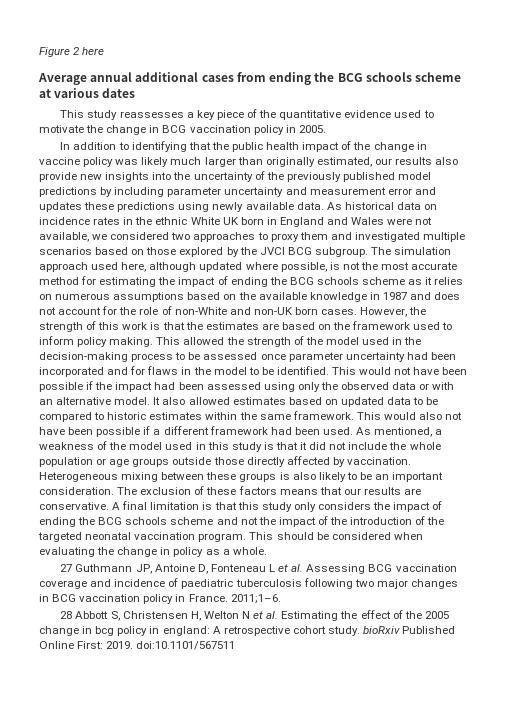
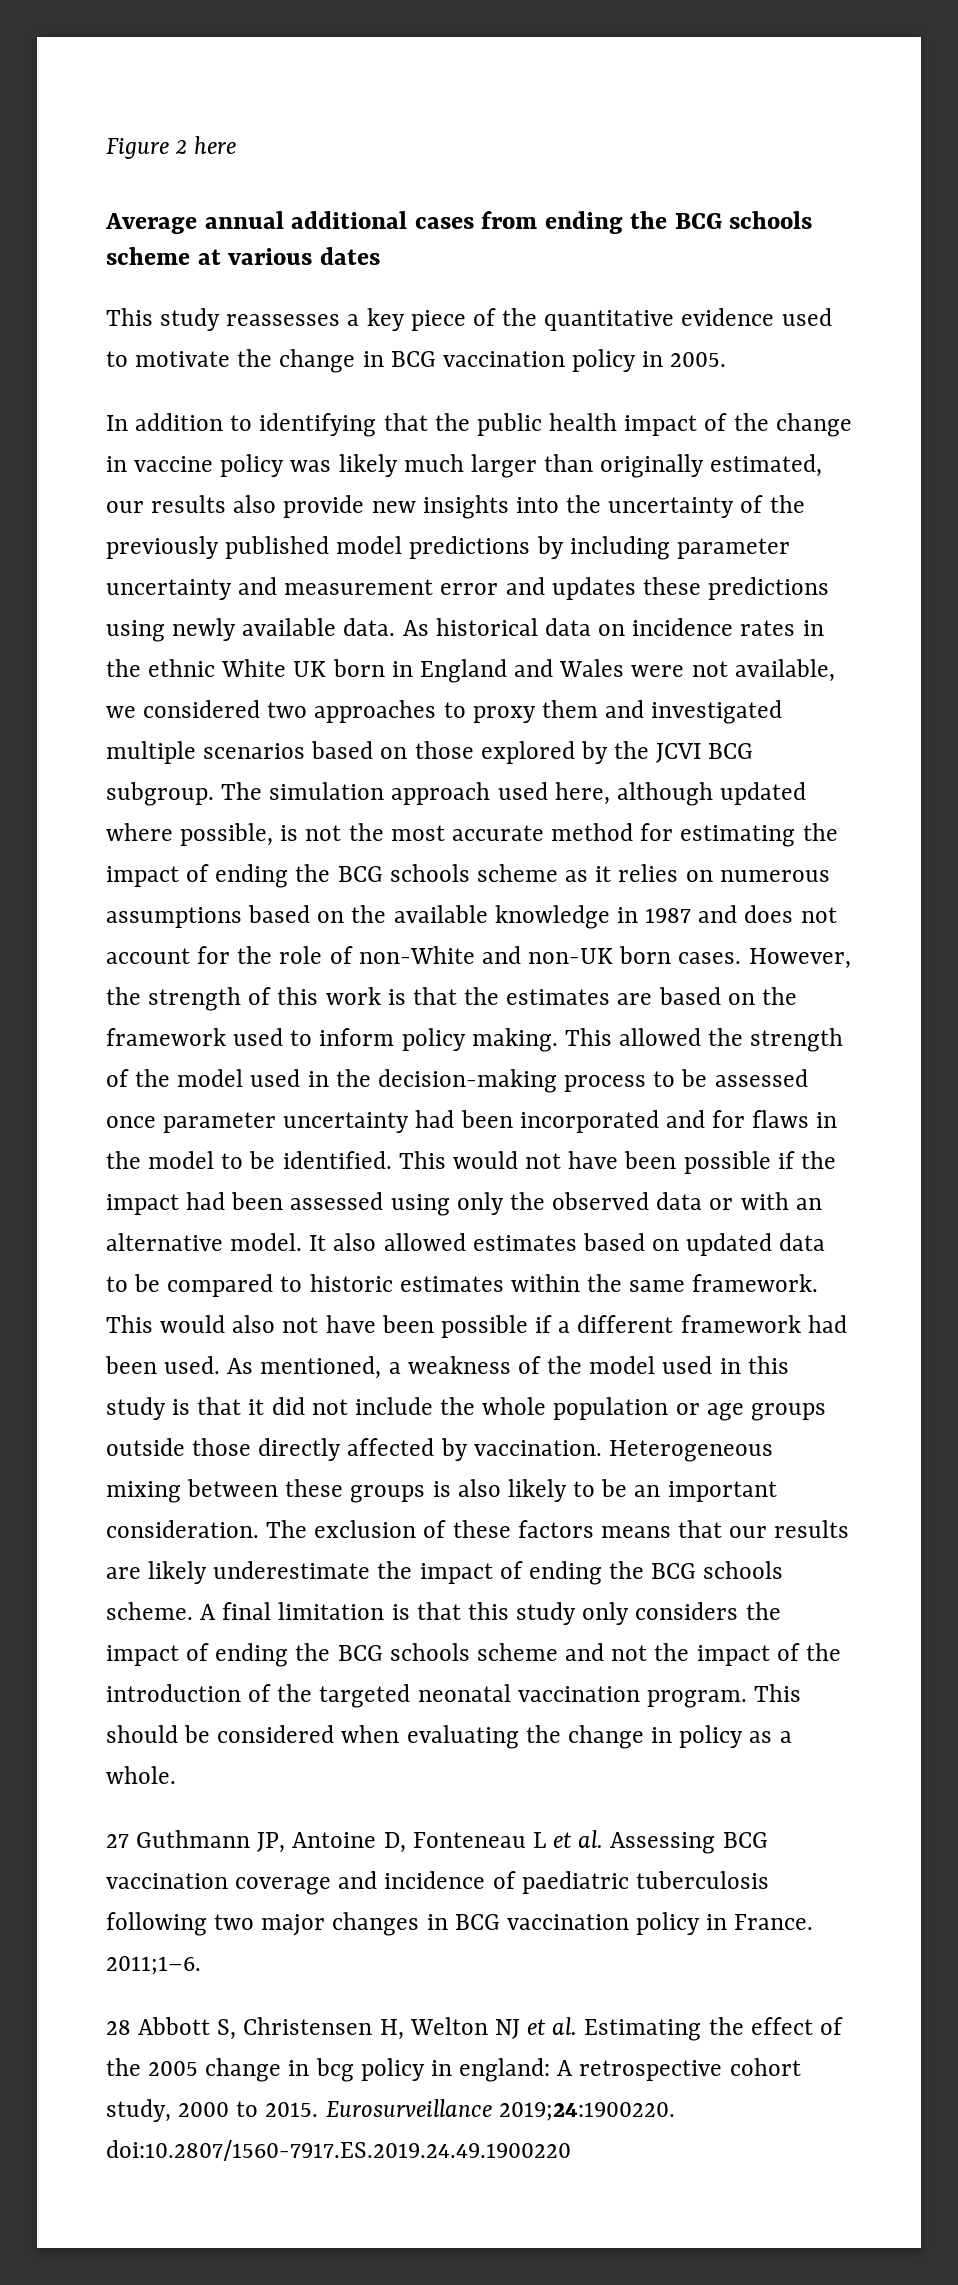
[259,247,285,255] JVCI -> [656,743,702,763] JCVI
[39,502,109,510] conservative. -> [148,1561,784,1585] [106,1602,193,1620] likely underestimate the impact of ending the BCG schools scheme.
[241,611,250,619] N -> [494,2019,520,2039] NJ
[327,626,456,636] [39,641,236,650] study. bioRxiv Published Online First: 2019. doi:10.1101/567511 -> [106,2099,675,2122] [106,2140,571,2161] study, 2000 to 2015. Eurosurveillance 2019;24:1900220. doi:10.2807/1560-7917.ES.2019.24.49.1900220

